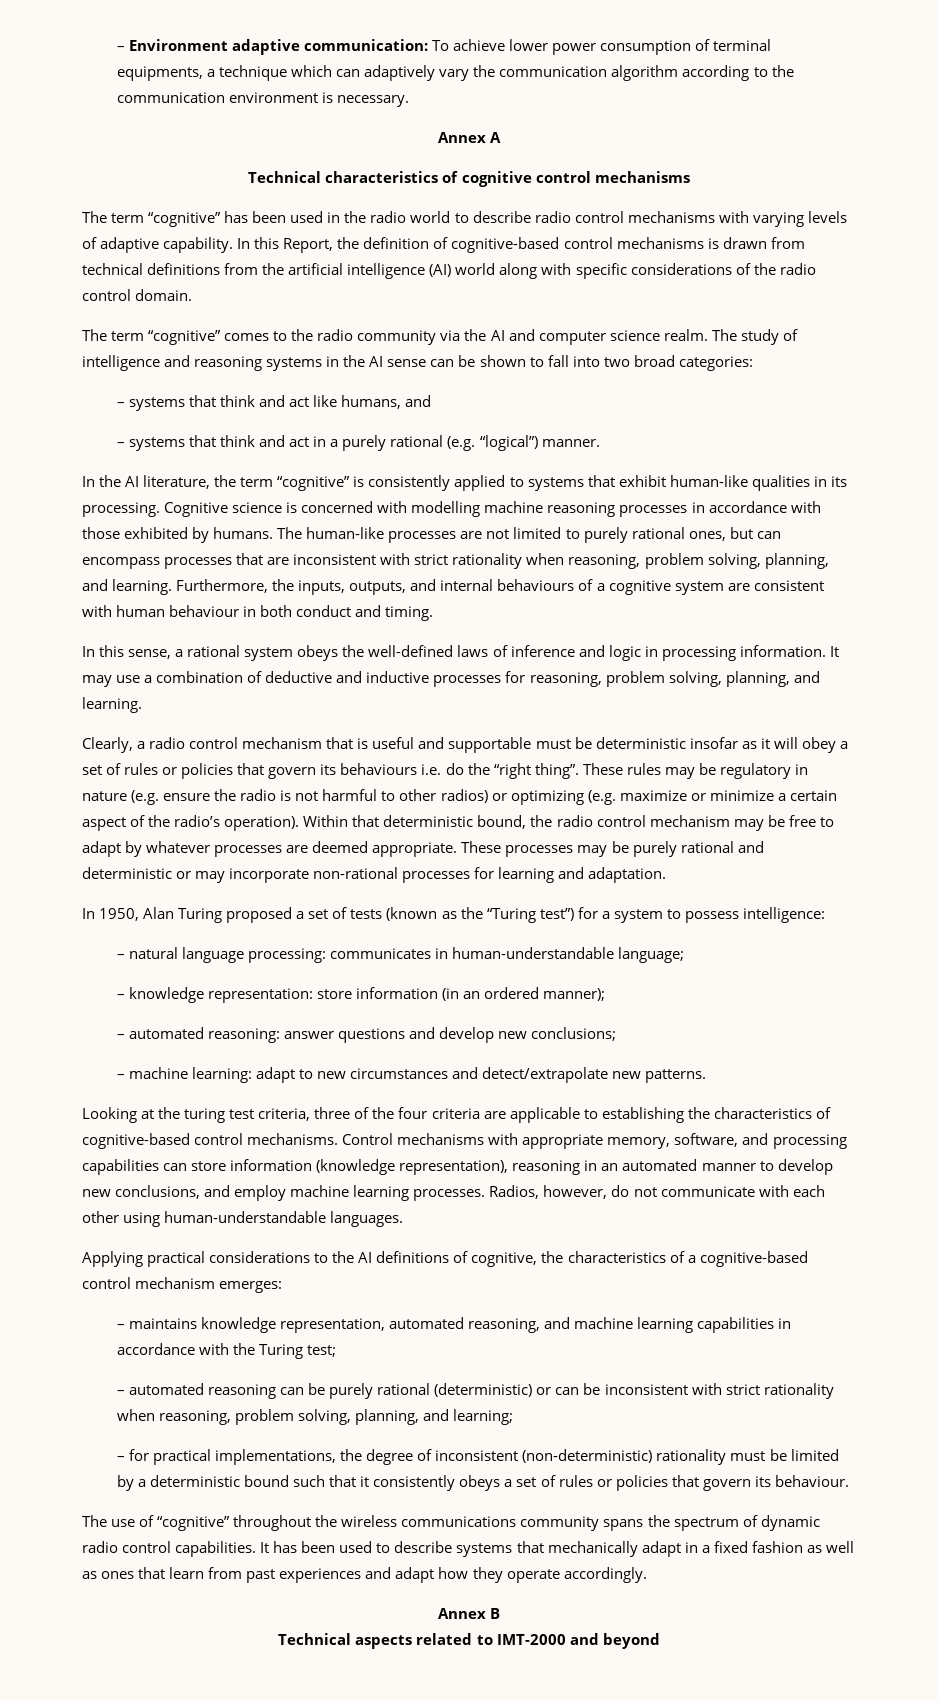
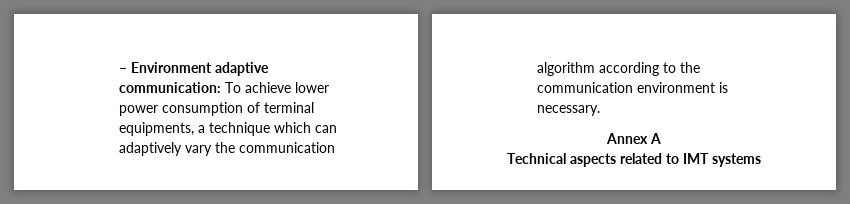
[248,171,690,187] [82,211,847,227] [82,237,805,253] [82,263,816,279] [82,289,193,301] [82,329,798,345] [82,355,753,371] [116,395,432,411] [116,435,600,451] [82,475,847,491] [82,501,821,517] [82,527,781,543] [82,553,829,569] [82,579,824,595] [82,605,434,621] [82,645,839,661] [82,671,820,687] [82,697,142,713] [82,737,848,753] [82,763,808,779] [82,789,837,805] [82,815,834,831] [82,841,764,857] [82,867,667,883] [82,907,825,923] [116,947,685,963] [116,987,606,1003] [116,1027,617,1043] [116,1067,707,1083] [82,1107,831,1123] [82,1133,847,1149] [82,1159,833,1175] [82,1185,825,1201] [82,1211,404,1227] [82,1251,808,1267] [82,1277,283,1293] [116,1317,792,1333] [116,1343,337,1359] [116,1383,834,1399] [116,1409,514,1425] [116,1449,839,1465] [116,1475,849,1491] [82,1515,820,1531] [82,1541,854,1557] [82,1567,647,1583] [437,1608,501,1619] // Technical characteristics of cognitive control mechanisms // The term “cognitive” has been used in the radio world to describe radio control mechanisms with varying levels of adaptive capability. In this Report, the definition of cognitive-based control mechanisms is drawn from technical definitions from the artificial intelligence (AI) world along with specific considerations of the radio control domain. // The term “cognitive” comes to the radio community via the AI and computer science realm. The study of intelligence and reasoning systems in the AI sense can be shown to fall into two broad categories: // – systems that think and act like humans, and // – systems that think and act in a purely rational (e.g. “logical”) manner. // In the AI literature, the term “cognitive” is consistently applied to systems that exhibit human-like qualities in its processing. Cognitive science is concerned with modelling machine reasoning processes in accordance with those exhibited by humans. The human-like processes are not limited to purely rational ones, but can encompass processes that are inconsistent with strict rationality when reasoning, problem solving, planning, and learning. Furthermore, the inputs, outputs, and internal behaviours of a cognitive system are consistent with human behaviour in both conduct and timing. // In this sense, a rational system obeys the well-defined laws of inference and logic in processing information. It may use a combination of deductive and inductive processes for reasoning, problem solving, planning, and learning. // Clearly, a radio control mechanism that is useful and supportable must be deterministic insofar as it will obey a set of rules or policies that govern its behaviours i.e. do the “right thing”. These rules may be regulatory in nature (e.g. ensure the radio is not harmful to other radios) or optimizing (e.g. maximize or minimize a certain aspect of the radio’s operation). Within that deterministic bound, the radio control mechanism may be free to adapt by whatever processes are deemed appropriate. These processes may be purely rational and deterministic or may incorporate non-rational processes for learning and adaptation. // In 1950, Alan Turing proposed a set of tests (known as the “Turing test”) for a system to possess intelligence: // – natural language processing: communicates in human-understandable language; // – knowledge representation: store information (in an ordered manner); // – automated reasoning: answer questions and develop new conclusions; // – machine learning: adapt to new circumstances and detect/extrapolate new patterns. // Looking at the turing test criteria, three of the four criteria are applicable to establishing the characteristics of cognitive-based control mechanisms. Control mechanisms with appropriate memory, software, and processing capabilities can store information (knowledge representation), reasoning in an automated manner to develop new conclusions, and employ machine learning processes. Radios, however, do not communicate with each other using human-understandable languages. // Applying practical considerations to the AI definitions of cognitive, the characteristics of a cognitive-based control mechanism emerges: // – maintains knowledge representation, automated reasoning, and machine learning capabilities in accordance with the Turing test; // – automated reasoning can be purely rational (deterministic) or can be inconsistent with strict rationality when reasoning, problem solving, planning, and learning; // – for practical implementations, the degree of inconsistent (non-deterministic) rationality must be limited by a deterministic bound such that it consistently obeys a set of rules or policies that govern its behaviour. // The use of “cognitive” throughout the wireless communications community spans the spectrum of dynamic radio control capabilities. It has been used to describe systems that mechanically adapt in a fixed fashion as well as ones that learn from past experiences and adapt how they operate accordingly. // Annex B -> (661, 138) none
[496,1633,660,1649] IMT-2000 and beyond -> [683,153,761,167] IMT systems

